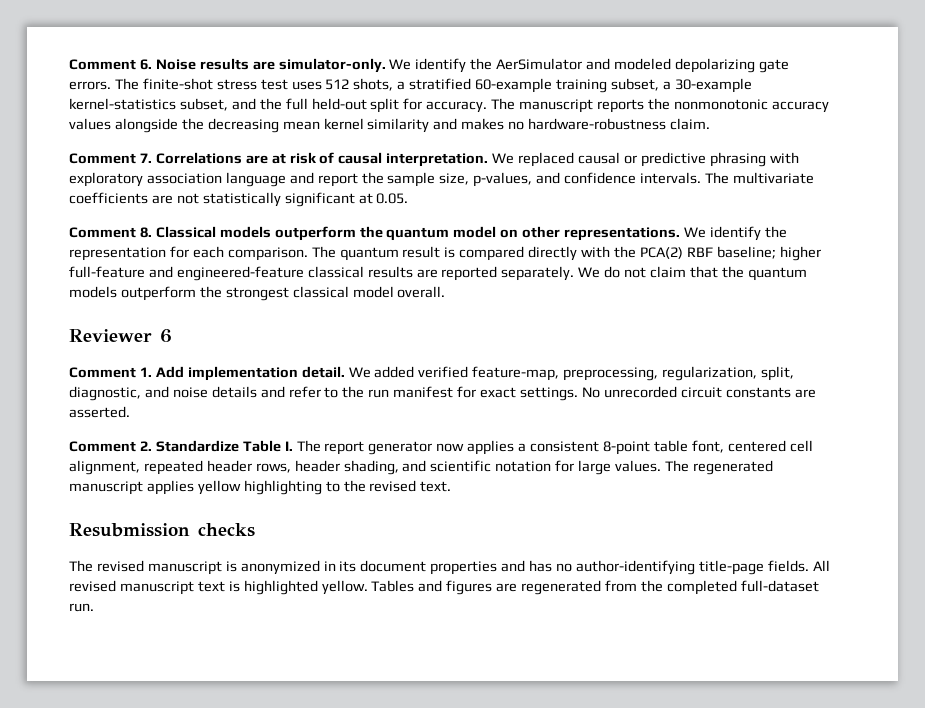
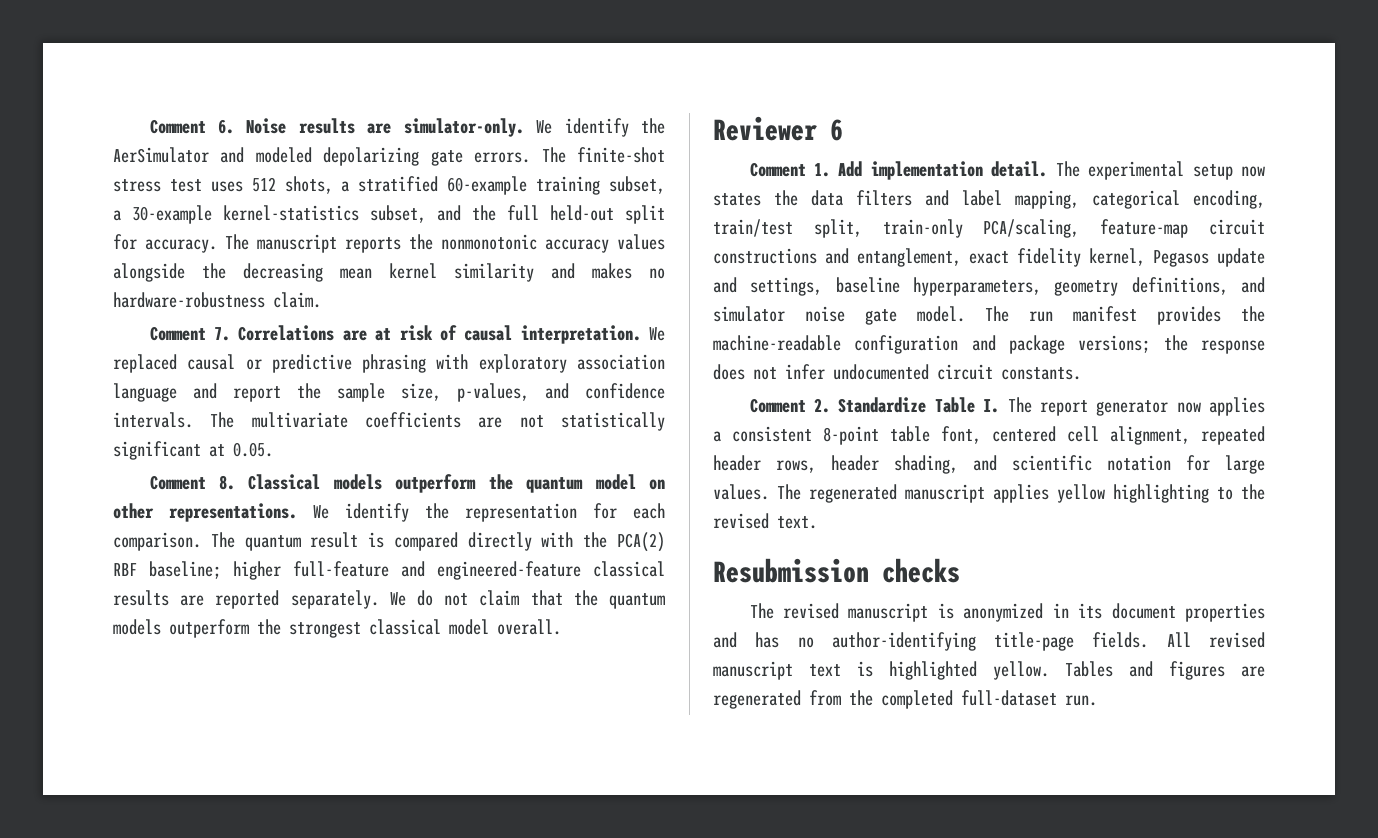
[348,366,795,381] [69,386,816,401] [69,406,130,418] We added verified feature-map, preprocessing, regularization, split, diagnostic, and noise details and refer to the run manifest for exact settings. No unrecorded circuit constants are asserted. -> [1055,161,1265,180] [713,190,1265,209] [713,219,1265,238] [713,248,1265,267] [713,277,1265,296] [713,306,1265,325] [713,335,1265,354] [713,364,1081,380] The experimental setup now states the data filters and label mapping, categorical encoding, train/test split, train-only PCA/scaling, feature-map circuit constructions and entanglement, exact fidelity kernel, Pegasos update and settings, baseline hyperparameters, geometry definitions, and simulator noise gate model. The run manifest provides the machine-readable configuration and package versions; the response does not infer undocumented circuit constants.

